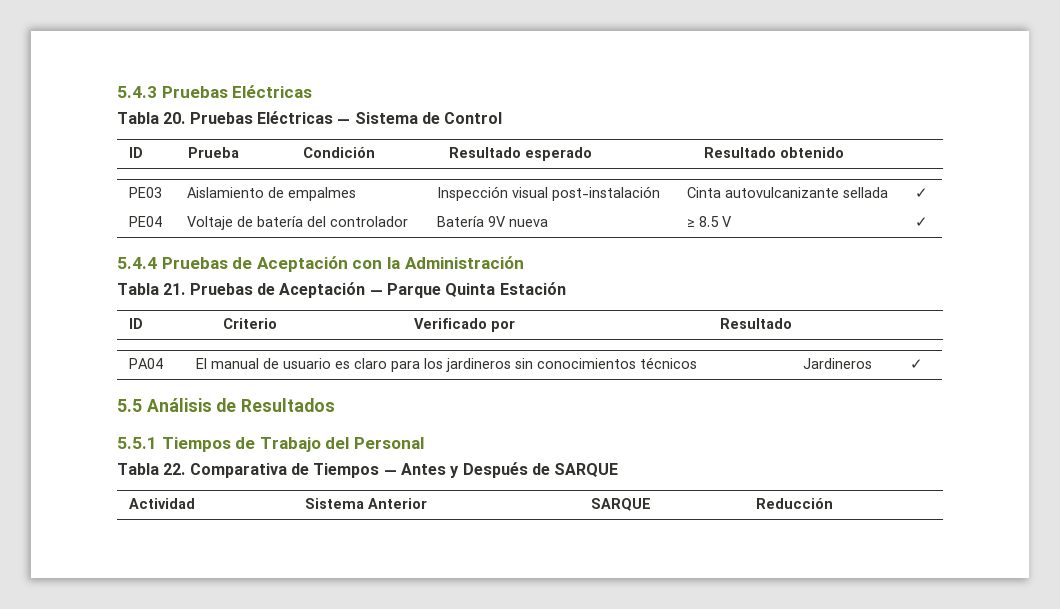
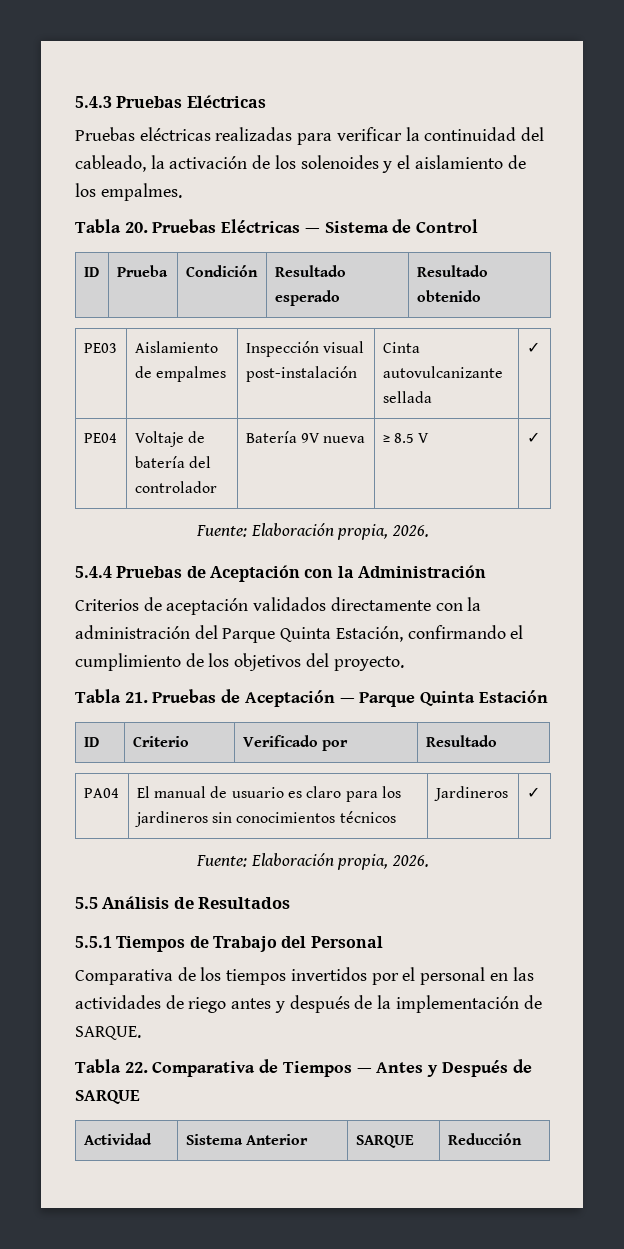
(313, 91) none -> [75,127,545,145] [75,155,526,173] [75,183,182,201] // Pruebas eléctricas realizadas para verificar la continuidad del cableado, la activación de los solenoides y el aislamiento de los empalmes.
(929, 222) none -> [195,523,430,540] // Fuente: Elaboración propia, 2026.
(524, 262) none -> [75,597,482,615] [75,625,524,643] [75,653,404,671] // Criterios de aceptación validados directamente con la administración del Parque Quinta Estación, confirmando el cumplimiento de los objetivos del proyecto.
(924, 364) none -> [195,853,430,870] // Fuente: Elaboración propia, 2026.
(424, 443) none -> [75,967,534,985] [75,995,542,1013] [75,1026,141,1040] // Comparativa de los tiempos invertidos por el personal en las actividades de riego antes y después de la implementación de SARQUE.

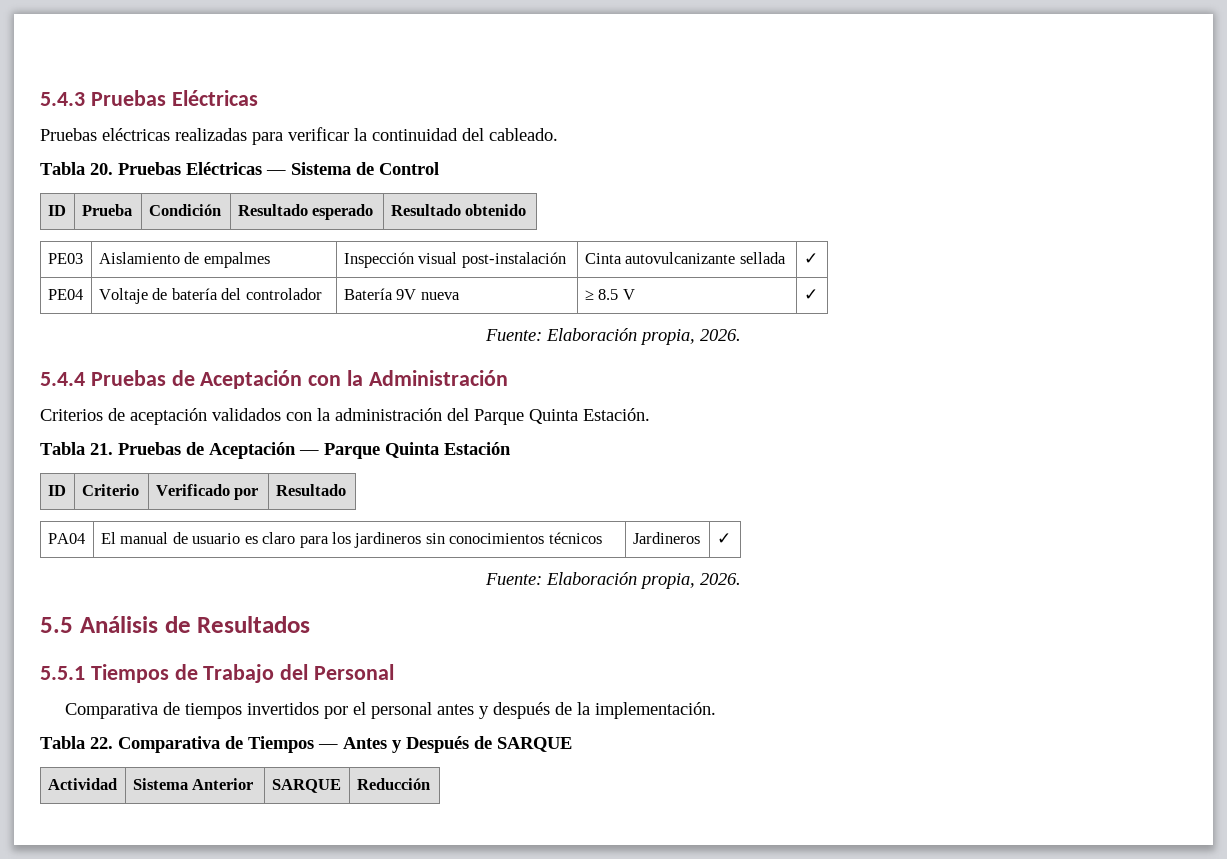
[75,155,526,173] [75,183,182,201] cableado, la activación de los solenoides y el aislamiento de los empalmes. -> [489,128,558,141] cableado.
[330,597,431,611] directamente -> (281, 414) none
[335,625,524,642] [75,653,404,671] Estación, confirmando el cumplimiento de los objetivos del proyecto. -> [583,408,650,421] Estación.
[200,967,222,981] los -> (180, 708) none
[489,967,534,981] [75,995,227,1013] en las actividades de riego -> (432, 710) none
[395,995,542,1013] [75,1026,141,1040] implementación de SARQUE. -> [594,702,716,719] implementación.

